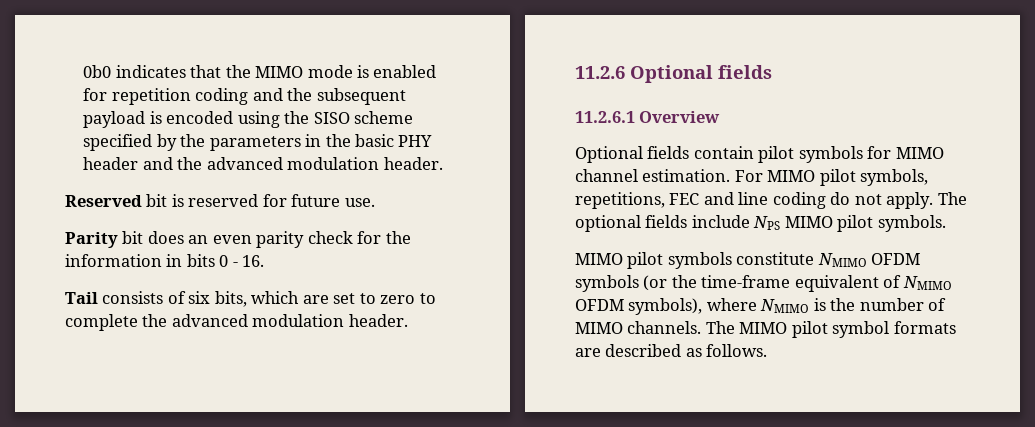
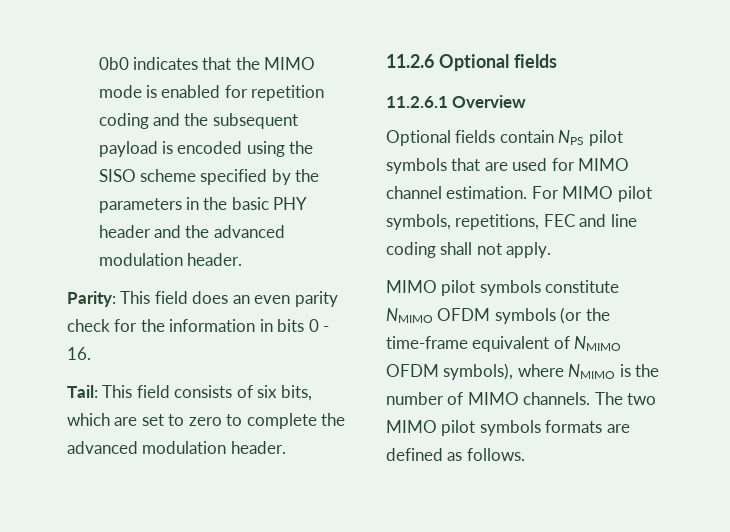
[65,194,375,207] [65,231,144,248] Reserved bit is reserved for future use. // Parity bit -> [67,291,188,307] Parity: This field
[65,292,98,304] Tail -> [67,385,170,398] Tail: This field
[758,146,863,163] pilot symbols -> [558,130,623,146] [386,158,548,174] NPS pilot symbols that are used
[830,192,851,205] do -> [440,242,473,255] shall
[937,192,967,205] [575,215,946,232] The optional fields include NPS MIMO pilot symbols. -> (552, 250) none
[739,321,890,338] MIMO pilot symbol -> [627,393,657,405] [386,420,541,436] two MIMO pilot symbols
[605,344,682,357] described -> [386,448,443,461] defined

